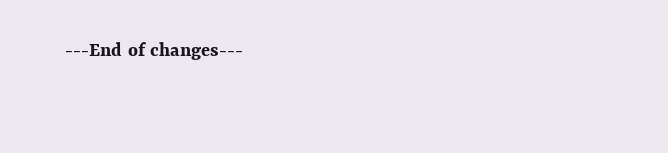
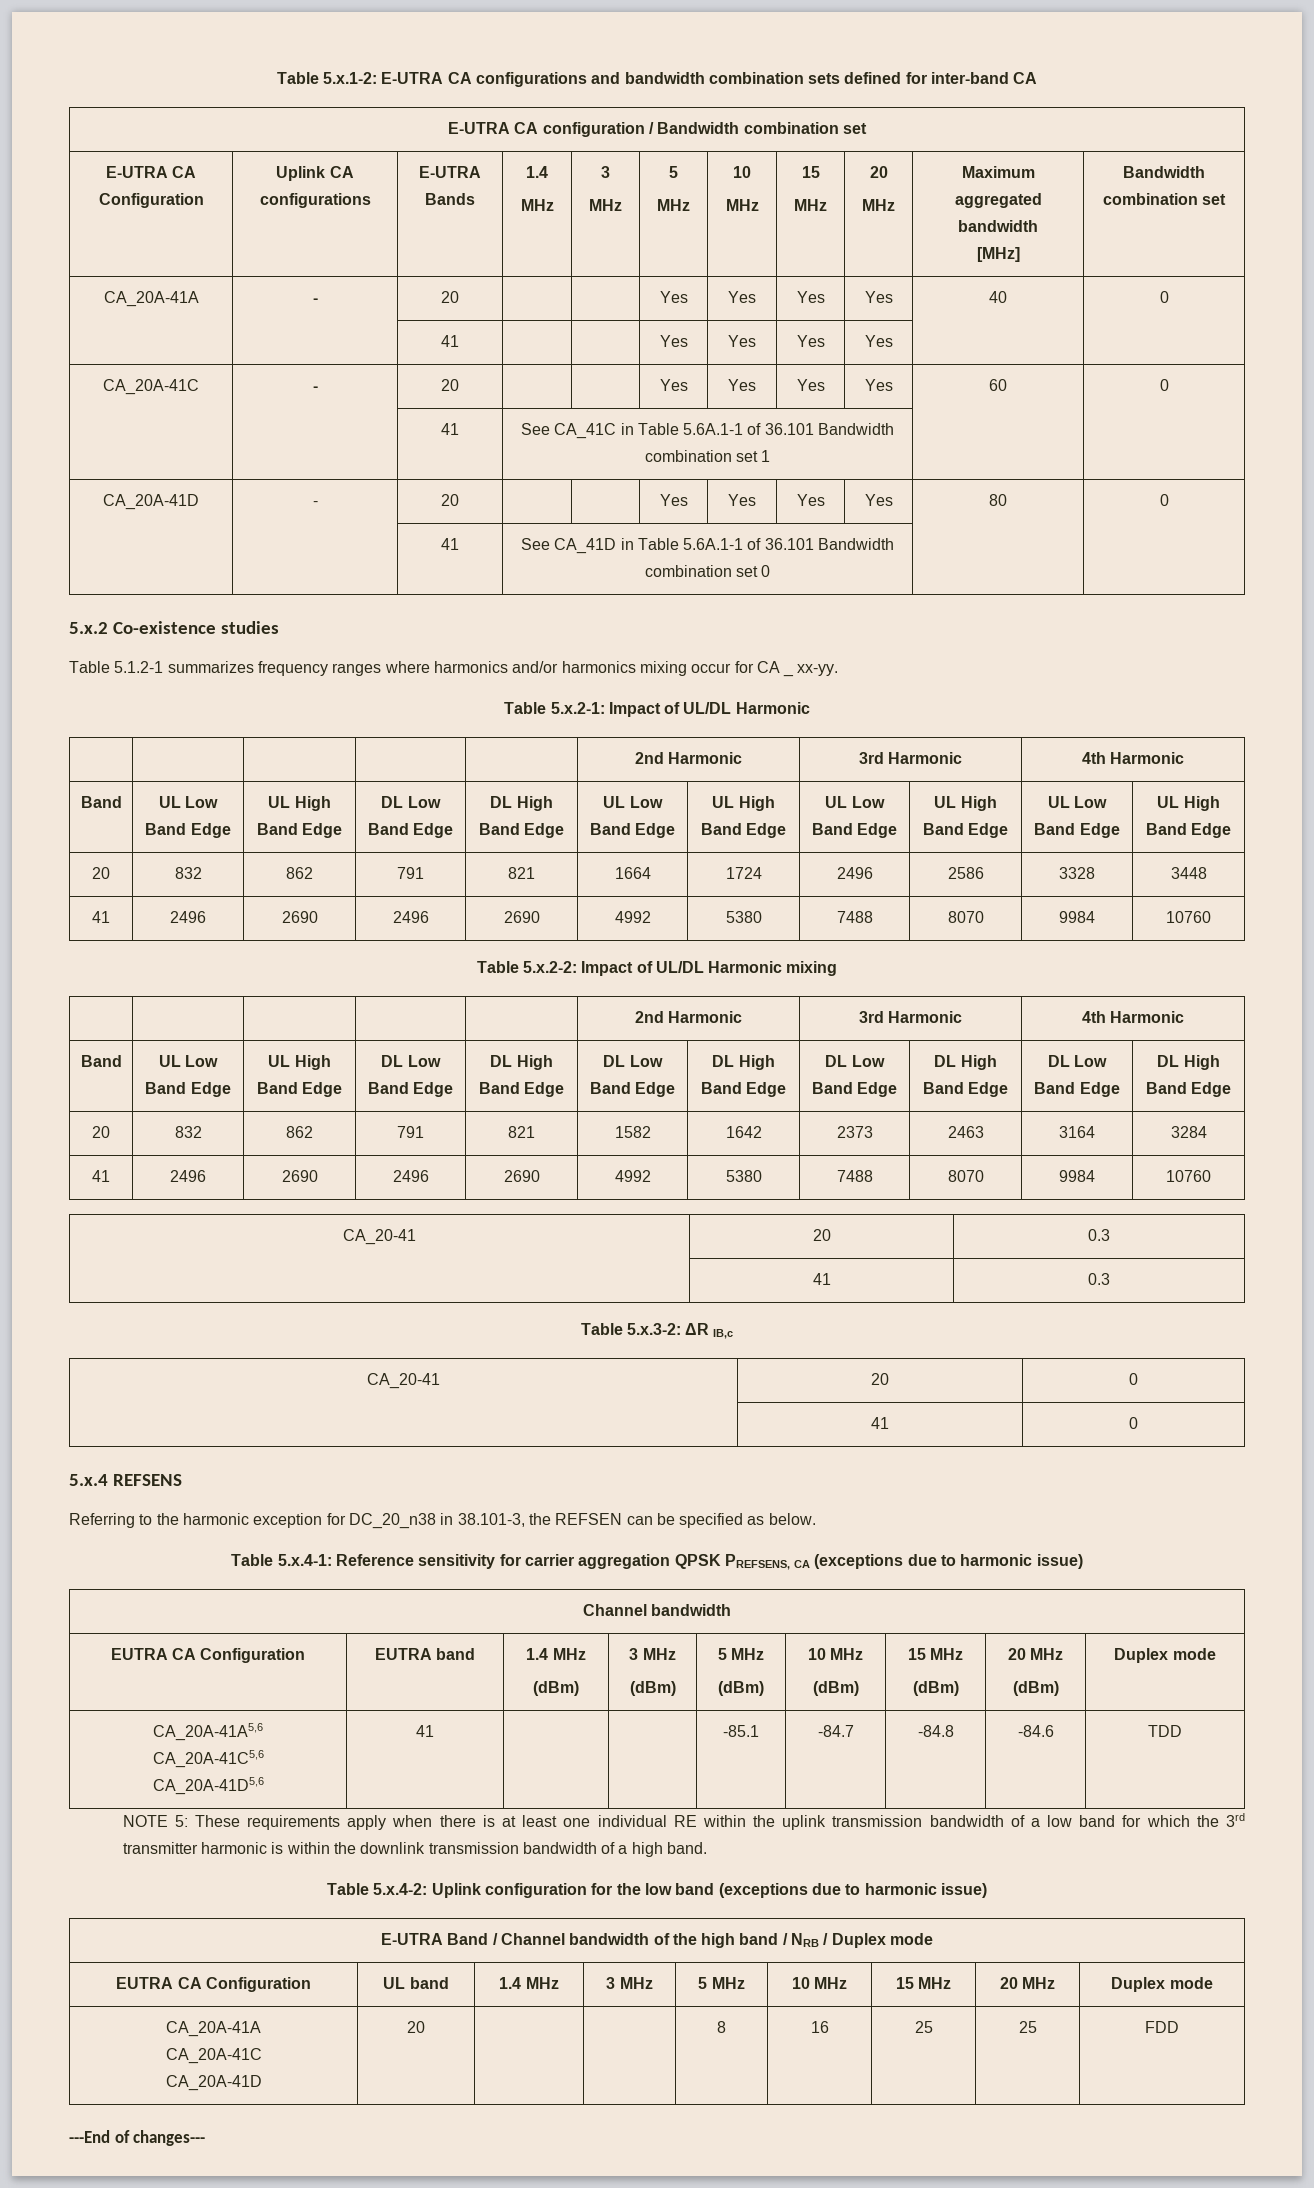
(65, 49) none -> [276,72,1038,87] [448,122,867,137] [105,166,197,178] [98,193,204,208] [276,166,354,181] [259,193,371,208] [419,166,481,178] [425,193,475,205] [526,166,548,178] [520,199,554,211] [601,166,610,178] [589,199,622,211] [669,166,678,178] [657,199,690,211] [733,166,751,178] [725,199,759,211] [801,166,820,178] [794,199,827,211] [869,166,888,178] [862,199,895,211] [961,166,1035,178] [954,193,1042,208] [958,220,1038,232] [976,247,1020,262] [1123,166,1206,178] [1102,193,1227,205] [103,291,199,307] [312,298,318,303] [441,291,459,303] [659,291,688,303] [728,291,756,303] [796,291,825,303] [864,291,893,303] [989,291,1007,303] [1159,291,1169,303] [441,335,459,347] [659,335,688,347] [728,335,756,347] [796,335,825,347] [864,335,893,347] [103,379,199,395] [312,386,318,391] [441,379,459,391] [659,379,688,391] [728,379,756,391] [796,379,825,391] [864,379,893,391] [989,379,1007,391] [1159,379,1169,391] [441,423,459,435] [520,423,895,439] [644,450,771,462] [103,494,199,510] [312,501,318,506] [441,494,459,506] [659,494,688,506] [728,494,756,506] [796,494,825,506] [864,494,893,506] [989,494,1007,506] [1159,494,1169,506] [441,538,459,550] [520,538,895,554] [644,565,771,577] [69,621,279,634] [69,661,780,676] [783,664,839,677] [504,702,810,717] [634,752,743,764] [858,752,963,764] [1081,752,1185,764] [80,796,122,808] [158,796,219,808] [145,823,231,838] [268,796,331,811] [256,823,343,838] [381,796,441,808] [367,823,454,838] [490,796,553,811] [478,823,565,838] [603,796,663,808] [589,823,676,838] [712,796,775,811] [700,823,787,838] [825,796,885,808] [811,823,898,838] [934,796,997,811] [922,823,1009,838] [1047,796,1108,808] [1034,823,1120,838] [1157,796,1220,811] [1145,823,1232,838] [92,867,110,879] [174,867,202,879] [286,867,313,879] [397,867,424,879] [508,867,535,879] [614,867,651,879] [725,867,762,879] [836,867,873,879] [947,867,984,879] [1059,867,1095,879] [1170,867,1207,879] [92,911,110,923] [170,911,206,923] [281,911,318,923] [392,911,429,923] [503,911,540,923] [614,911,651,923] [725,911,762,923] [836,911,873,923] [947,911,984,923] [1059,911,1095,923] [1166,911,1211,923] [476,961,838,976] [634,1011,743,1023] [858,1011,963,1023] [1081,1011,1185,1023] [80,1055,122,1067] [158,1055,219,1067] [145,1082,231,1097] [268,1055,331,1070] [256,1082,343,1097] [381,1055,441,1067] [367,1082,454,1097] [490,1055,553,1070] [478,1082,565,1097] [603,1055,663,1067] [589,1082,676,1097] [712,1055,775,1070] [700,1082,787,1097] [825,1055,885,1067] [811,1082,898,1097] [934,1055,997,1070] [922,1082,1009,1097] [1047,1055,1108,1067] [1034,1082,1120,1097] [1157,1055,1220,1070] [1145,1082,1232,1097] [92,1126,110,1138] [174,1126,202,1138] [286,1126,313,1138] [397,1126,424,1138] [508,1126,535,1138] [614,1126,651,1138] [725,1126,762,1138] [836,1126,873,1138] [947,1126,984,1138] [1059,1126,1095,1138] [1170,1126,1207,1138] [92,1170,110,1182] [170,1170,206,1182] [281,1170,318,1182] [392,1170,429,1182] [503,1170,540,1182] [614,1170,651,1182] [725,1170,762,1182] [836,1170,873,1182] [947,1170,984,1182] [1059,1170,1095,1182] [1166,1170,1211,1182] [343,1229,416,1245] [812,1229,831,1241] [1088,1229,1110,1241] [812,1273,831,1285] [1088,1273,1110,1285] [580,1323,734,1339] [367,1373,440,1389] [871,1373,889,1385] [1129,1373,1139,1385] [871,1417,889,1429] [1129,1417,1139,1429] [69,1474,182,1486] [69,1513,816,1529] [231,1554,1083,1570] [582,1604,732,1616] [110,1648,306,1663] [374,1648,476,1660] [526,1648,586,1660] [533,1681,579,1696] [629,1648,676,1660] [629,1681,676,1696] [717,1648,765,1660] [718,1681,764,1696] [807,1648,864,1660] [812,1681,859,1696] [907,1648,964,1660] [912,1681,959,1696] [1007,1648,1064,1660] [1012,1681,1059,1696] [1114,1648,1216,1663] [153,1723,263,1741] [152,1750,264,1768] [152,1777,264,1795] [416,1725,434,1737] [723,1725,759,1737] [817,1725,854,1737] [917,1725,954,1737] [1017,1725,1054,1737] [1148,1725,1183,1737] [122,1813,1245,1830] [122,1842,708,1857] [327,1883,987,1898] [380,1933,934,1948] [116,1977,311,1992] [383,1977,449,1989] [499,1977,559,1989] [606,1977,653,1989] [698,1977,745,1989] [791,1977,848,1989] [895,1977,952,1989] [999,1977,1056,1989] [1111,1977,1213,1992] [166,2021,261,2037] [165,2048,262,2064] [165,2075,262,2091] [407,2021,425,2033] [717,2021,726,2033] [810,2021,829,2033] [914,2021,933,2033] [1018,2021,1037,2033] [1145,2021,1180,2033] Table 5.x.1-2: E-UTRA CA configurations and bandwidth combination sets defined for inter-band CA // E-UTRA CA configuration / Bandwidth combination set // E-UTRA CA Configuration | Uplink CA configurations | E-UTRA Bands | 1.4 // MHz | 3 // MHz | 5 // MHz | 10 // MHz | 15 // MHz | 20 // MHz | Maximum aggregated bandwidth // [MHz] | Bandwidth combination set // CA_20A-41A | - | 20 | | | Yes | Yes | Yes | Yes | 40 | 0 // | | 41 | | | Yes | Yes | Yes | Yes | | // CA_20A-41C | - | 20 | | | Yes | Yes | Yes | Yes | 60 | 0 // | | 41 | See CA_41C in Table 5.6A.1-1 of 36.101 Bandwidth combination set 1 | | // CA_20A-41D | - | 20 | | | Yes | Yes | Yes | Yes | 80 | 0 // | | 41 | See CA_41D in Table 5.6A.1-1 of 36.101 Bandwidth combination set 0 | | // 5.x.2 Co-existence studies // Table 5.1.2-1 summarizes frequency ranges where harmonics and/or harmonics mixing occur for CA _ xx-yy. // Table 5.x.2-1: Impact of UL/DL Harmonic // | | | | | 2nd Harmonic | 3rd Harmonic | 4th Harmonic // Band | UL Low Band Edge | UL High Band Edge | DL Low Band Edge | DL High Band Edge | UL Low Band Edge | UL High Band Edge | UL Low Band Edge | UL High Band Edge | UL Low Band Edge | UL High Band Edge // 20 | 832 | 862 | 791 | 821 | 1664 | 1724 | 2496 | 2586 | 3328 | 3448 // 41 | 2496 | 2690 | 2496 | 2690 | 4992 | 5380 | 7488 | 8070 | 9984 | 10760 // Table 5.x.2-2: Impact of UL/DL Harmonic mixing // | | | | | 2nd Harmonic | 3rd Harmonic | 4th Harmonic // Band | UL Low Band Edge | UL High Band Edge | DL Low Band Edge | DL High Band Edge | DL Low Band Edge | DL High Band Edge | DL Low Band Edge | DL High Band Edge | DL Low Band Edge | DL High Band Edge // 20 | 832 | 862 | 791 | 821 | 1582 | 1642 | 2373 | 2463 | 3164 | 3284 // 41 | 2496 | 2690 | 2496 | 2690 | 4992 | 5380 | 7488 | 8070 | 9984 | 10760 // CA_20-41 | 20 | 0.3 // | 41 | 0.3 // Table 5.x.3-2: ΔR IB,c // CA_20-41 | 20 | 0 // | 41 | 0 // 5.x.4 REFSENS // Referring to the harmonic exception for DC_20_n38 in 38.101-3, the REFSEN can be specified as below. // Table 5.x.4-1: Reference sensitivity for carrier aggregation QPSK PREFSENS, CA (exceptions due to harmonic issue) // Channel bandwidth // EUTRA CA Configuration | EUTRA band | 1.4 MHz // (dBm) | 3 MHz // (dBm) | 5 MHz // (dBm) | 10 MHz // (dBm) | 15 MHz // (dBm) | 20 MHz // (dBm) | Duplex mode // CA_20A-41A5,6 // CA_20A-41C5,6 // CA_20A-41D5,6 | 41 | | | -85.1 | -84.7 | -84.8 | -84.6 | TDD // NOTE 5: These requirements apply when there is at least one individual RE within the uplink transmission bandwidth of a low band for which the 3rd transmitter harmonic is within the downlink transmission bandwidth of a high band. // Table 5.x.4-2: Uplink configuration for the low band (exceptions due to harmonic issue) // E-UTRA Band / Channel bandwidth of the high band / NRB / Duplex mode // EUTRA CA Configuration | UL band | 1.4 MHz | 3 MHz | 5 MHz | 10 MHz | 15 MHz | 20 MHz | Duplex mode // CA_20A-41A // CA_20A-41C // CA_20A-41D | 20 | | | 8 | 16 | 25 | 25 | FDD //

